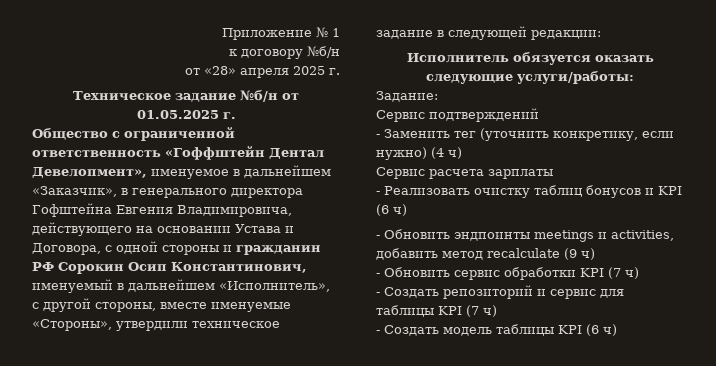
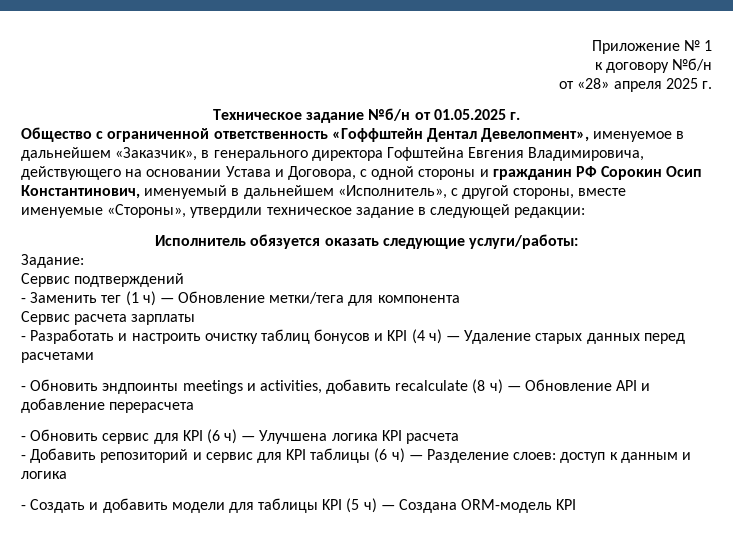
[480,128,674,141] [376,147,462,160] (уточнить конкретику, если нужно) (4 ч) -> [125,291,460,306] (1 ч) — Обновление метки/тега для компонента
[384,186,470,195] Реализовать -> [30,329,201,344] Разработать и настроить
[376,204,407,216] (6 ч) -> [411,329,685,344] [21,352,94,363] (4 ч) — Удаление старых данных перед расчетами
[442,248,595,260] [376,267,639,280] [376,287,439,298] метод recalculate (9 ч) // - Обновить сервис обработки KPI (7 ч) // - Создать -> [395,379,651,394] [21,398,195,413] [21,429,460,444] [21,448,97,463] recalculate (8 ч) — Обновление API и добавление перерасчета // - Обновить сервис для KPI (6 ч) — Улучшена логика KPI расчета // - Добавить
[376,305,497,317] [376,324,617,336] таблицы KPI (7 ч) // - Создать модель таблицы KPI (6 ч) -> [286,448,691,463] [21,471,67,479] [21,498,577,513] KPI таблицы (6 ч) — Разделение слоев: доступ к данным и логика // - Создать и добавить модели для таблицы KPI (5 ч) — Создана ORM-модель KPI

